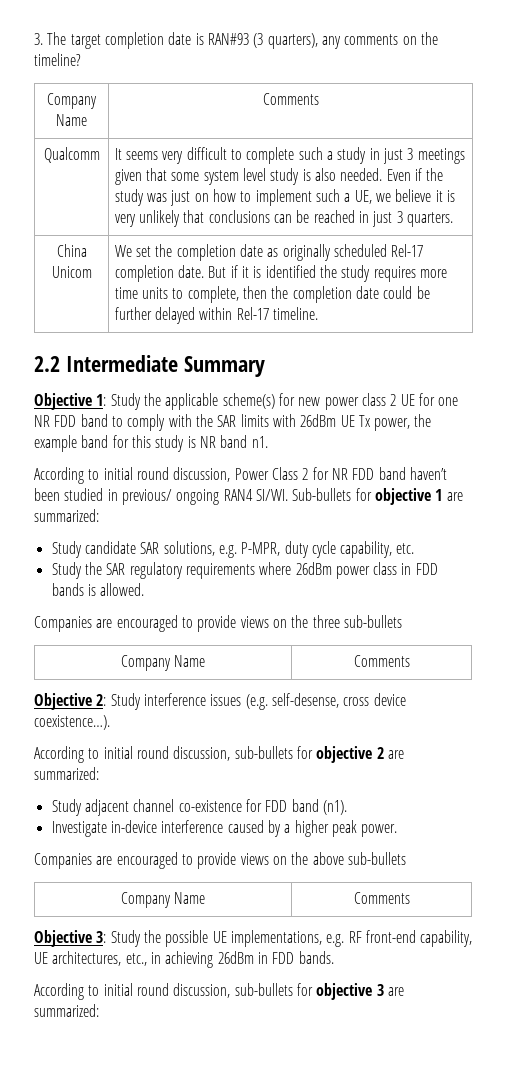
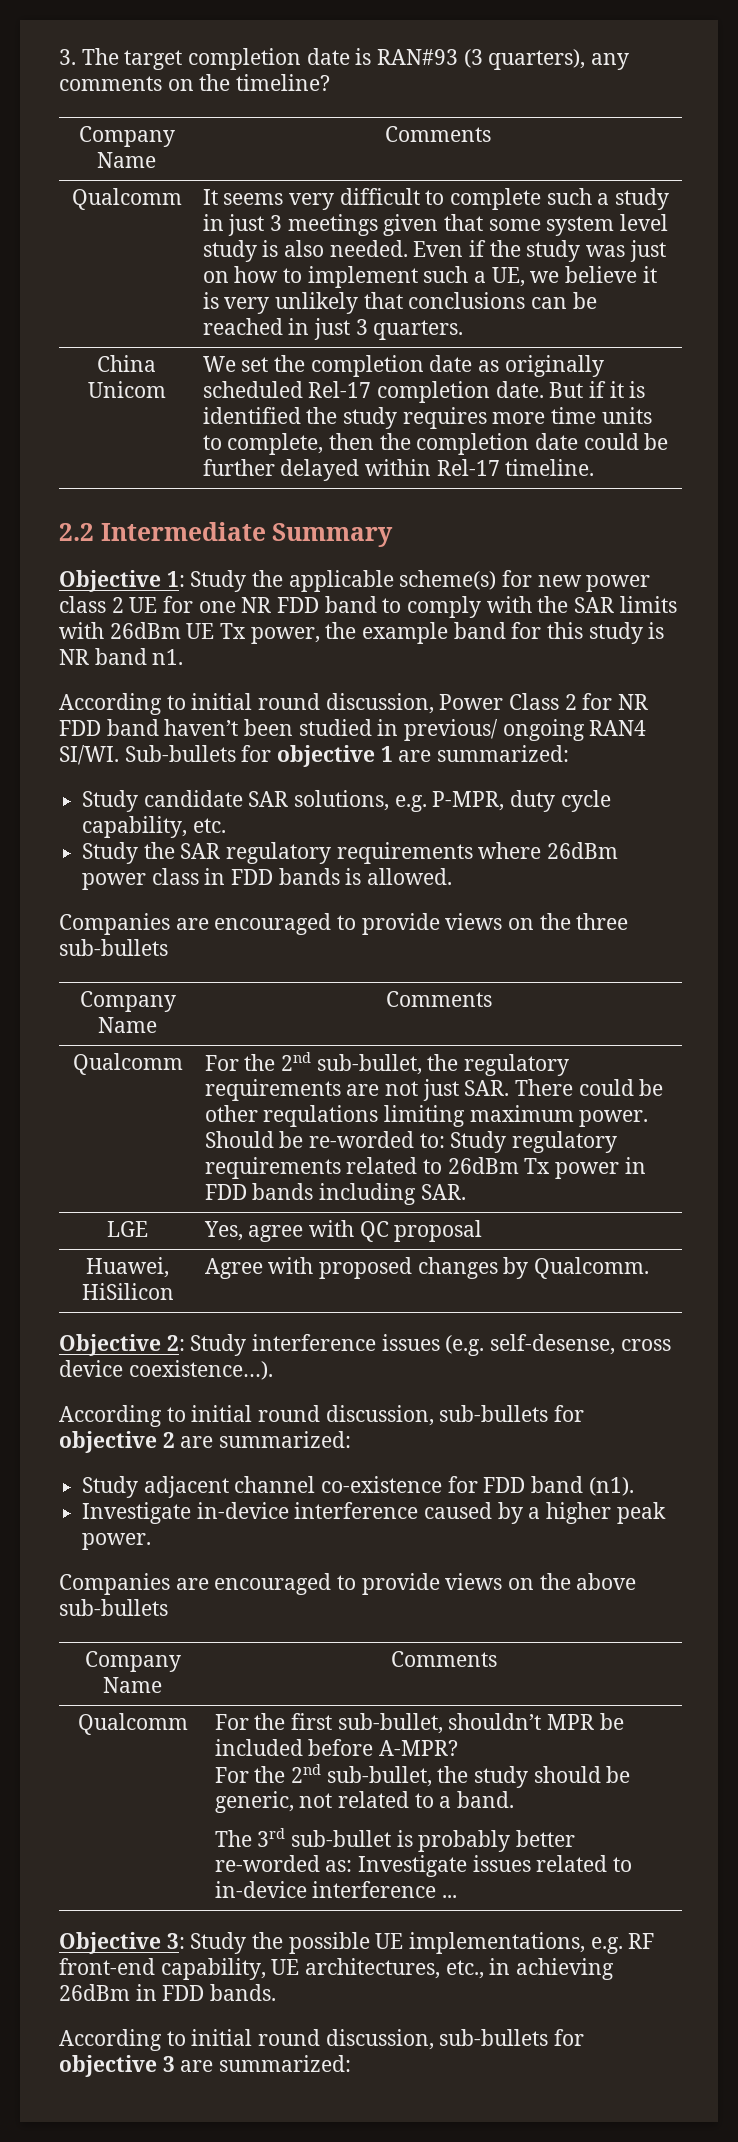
(410, 661) none -> [72,1053,183,1075] [204,1052,569,1076] [204,1079,664,1101] [204,1105,649,1127] [204,1131,617,1153] [204,1157,646,1179] [204,1183,466,1205] [107,1221,148,1237] [203,1220,483,1242] [86,1257,169,1278] [81,1283,174,1300] [204,1257,649,1279] // Qualcomm | For the 2nd sub-bullet, the regulatory requirements are not just SAR. There could be other requlations limiting maximum power. Should be re-worded to: Study regulatory requirements related to 26dBm Tx power in FDD bands including SAR. // LGE | Yes, agree with QC proposal // Huawei, HiSilicon | Agree with proposed changes by Qualcomm.
(410, 898) none -> [77,1713,188,1735] [214,1713,624,1734] [214,1739,458,1756] [214,1764,631,1788] [214,1791,514,1813] [214,1828,575,1852] [214,1855,632,1877] [214,1881,457,1898] // Qualcomm | For the first sub-bullet, shouldn’t MPR be included before A-MPR? // For the 2nd sub-bullet, the study should be generic, not related to a band. // The 3rd sub-bullet is probably better re-worded as: Investigate issues related to in-device interference ...

